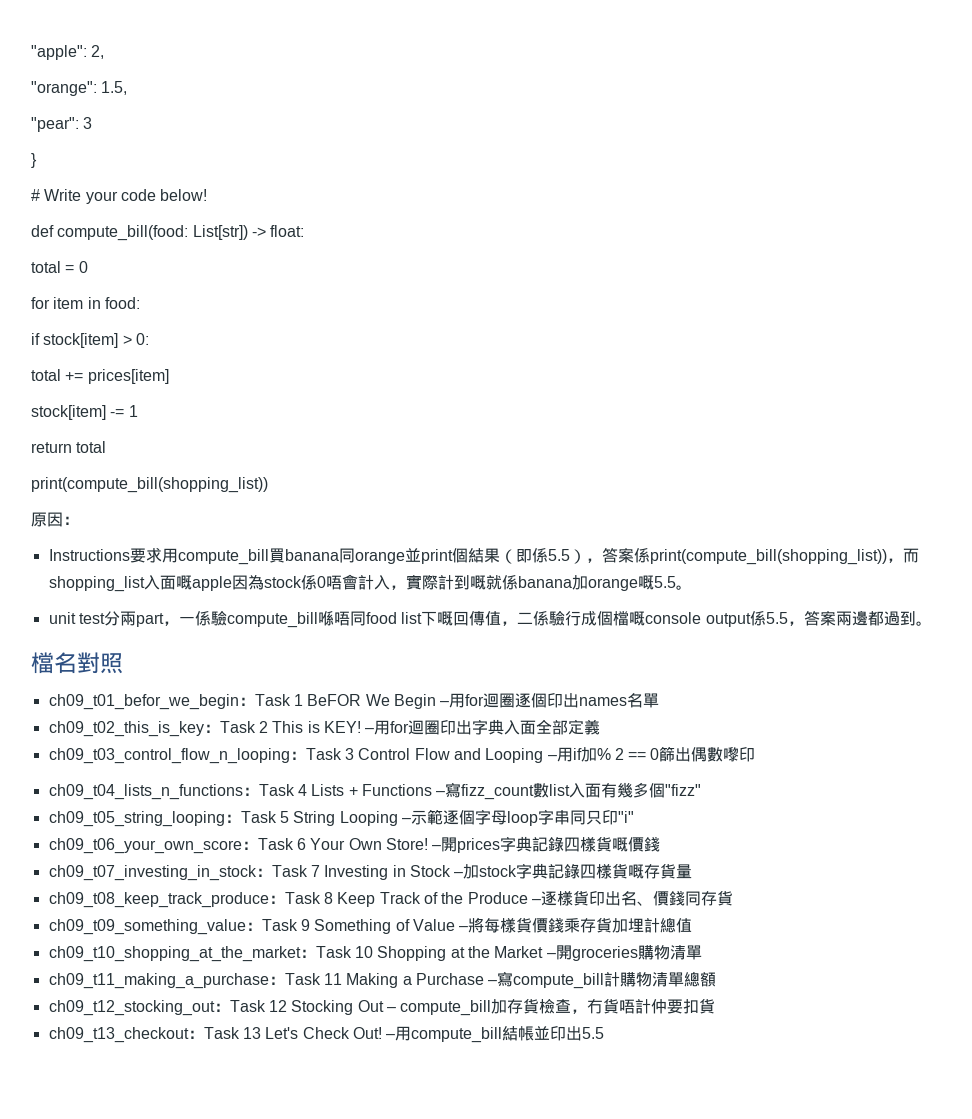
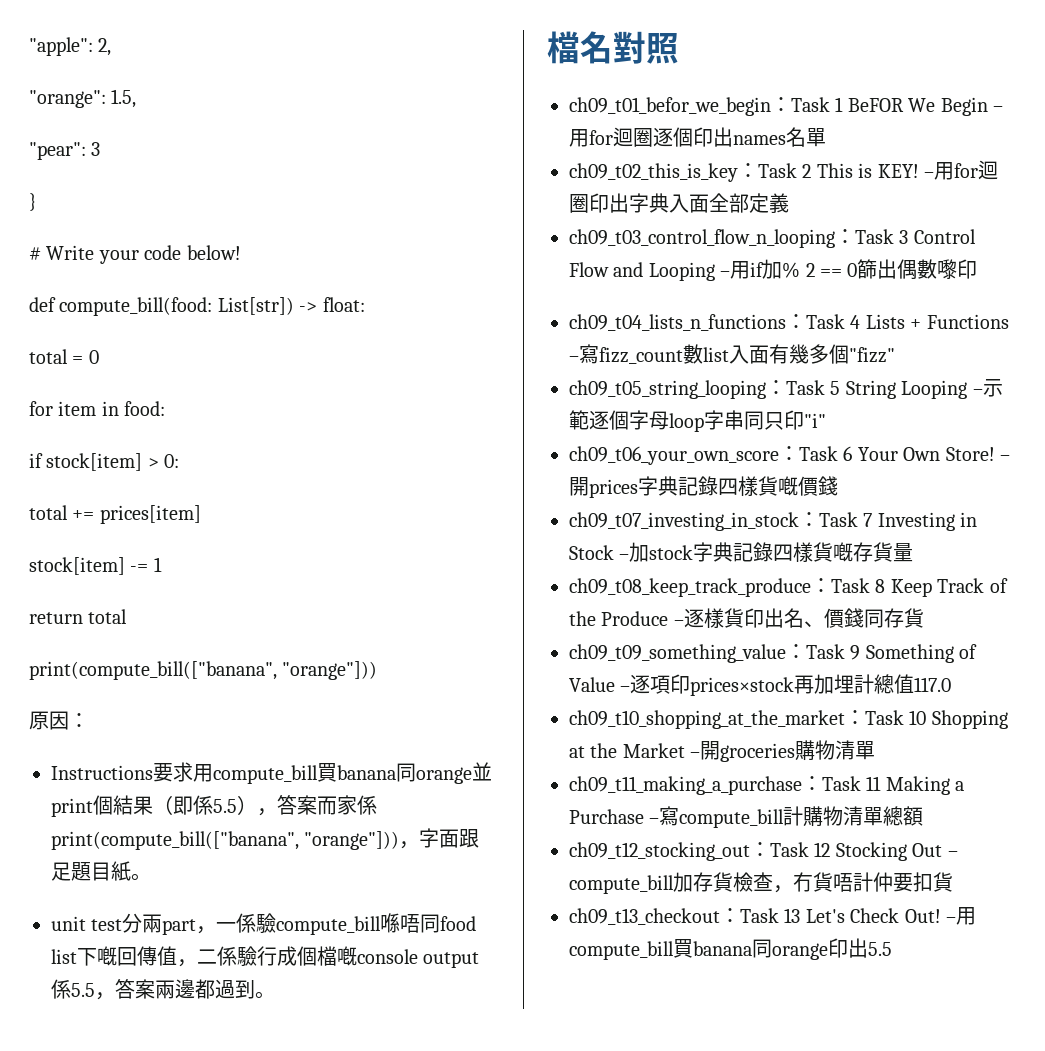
[31,477,268,493] print(compute_bill(shopping_list)) -> [29,661,378,680] print(compute_bill(["banana", "orange"]))
[633,548,919,565] [48,574,676,592] 係print(compute_bill(shopping_list))，而shopping_list入面嘅apple因為stock係0唔會計入，實際計到嘅就係banana加orange嘅5.5 -> [317,795,377,815] [51,828,480,850] [51,861,131,882] 而家係print(compute_bill(["banana", "orange"]))，字面跟足題目紙
[468,917,613,933] 將每樣貨價錢乘存貨 -> [630,674,815,696] 逐項印prices×stock再
(693, 925) none -> [914,677,952,692] 117.0
[502,1026,551,1041] 結帳並 -> [673,939,828,960] 買banana同orange

